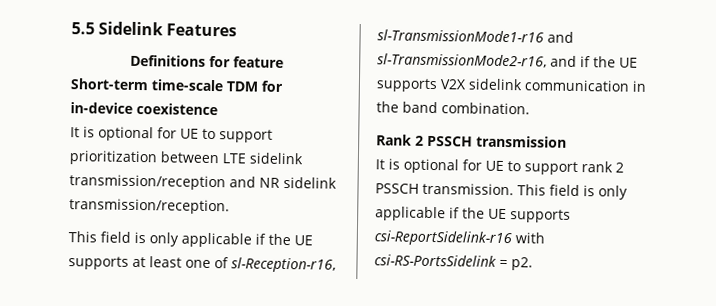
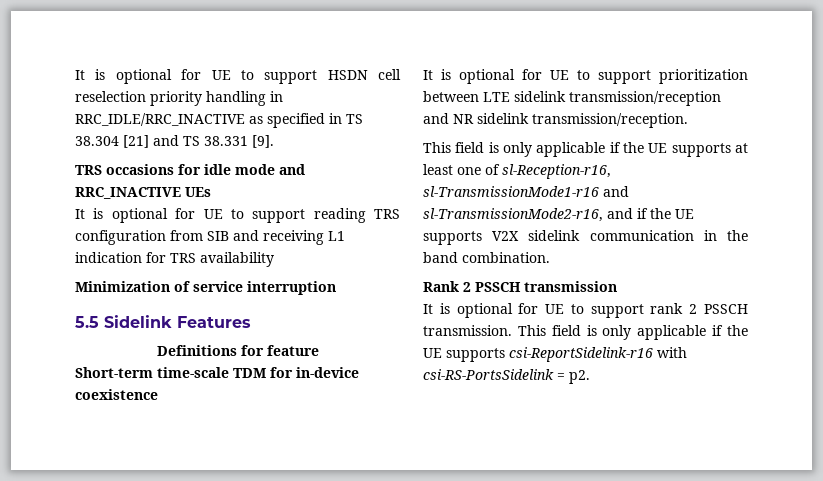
(71, 28) none -> [75,69,401,84] [75,91,283,106] [75,113,363,128] [75,135,274,148] [75,164,305,175] [75,187,211,199] [75,208,400,223] [75,230,345,245] [75,252,274,267] [75,281,336,295] It is optional for UE to support HSDN cell reselection priority handling in RRC_IDLE/RRC_INACTIVE as specified in TS 38.304 [21] and TS 38.331 [9]. // TRS occasions for idle mode and RRC_INACTIVE UEs // It is optional for UE to support reading TRS configuration from SIB and receiving L1 indication for TRS availability // Minimization of service interruption //

